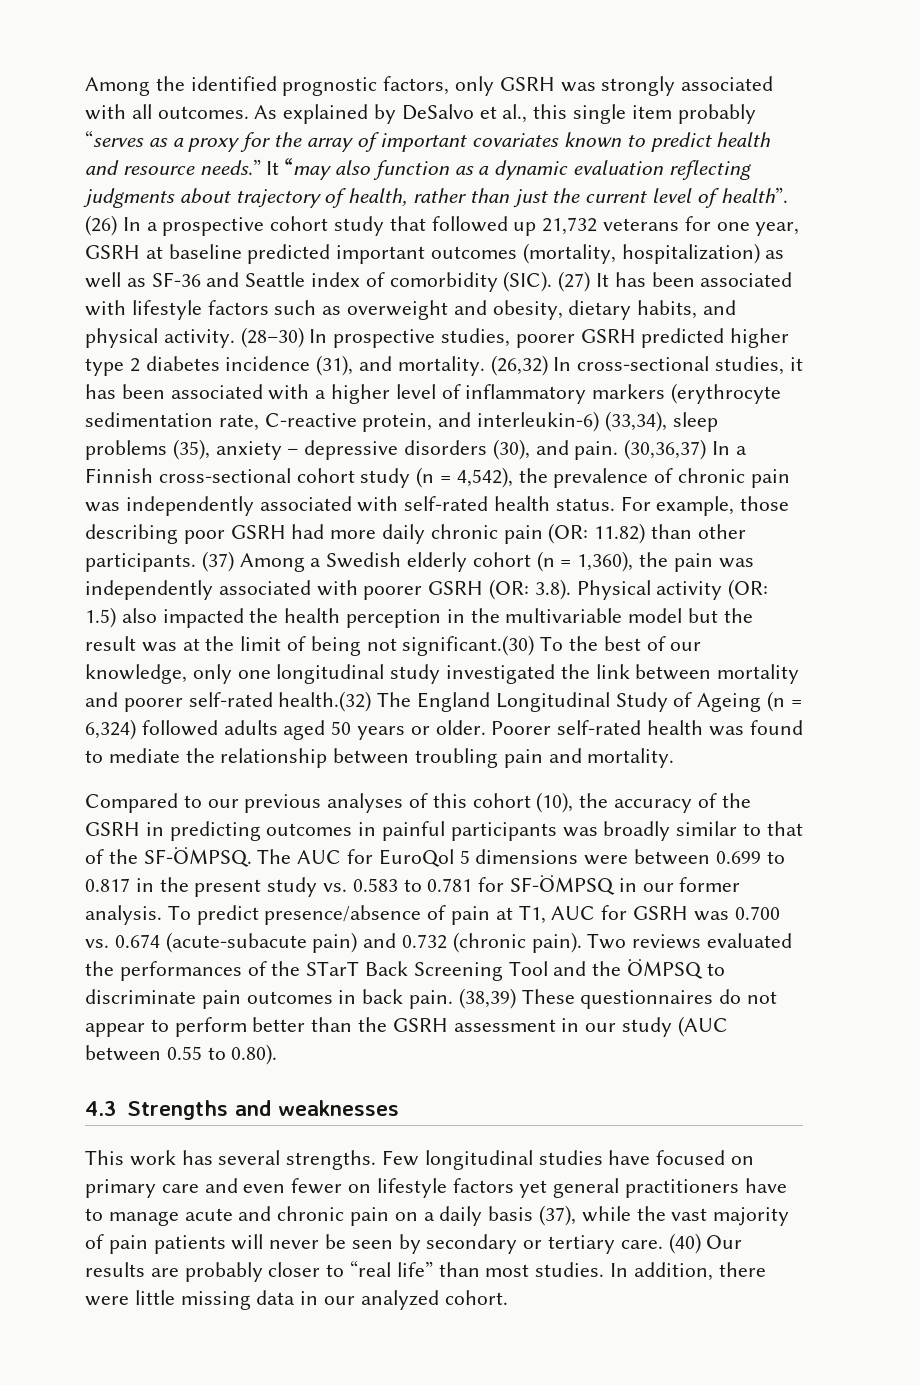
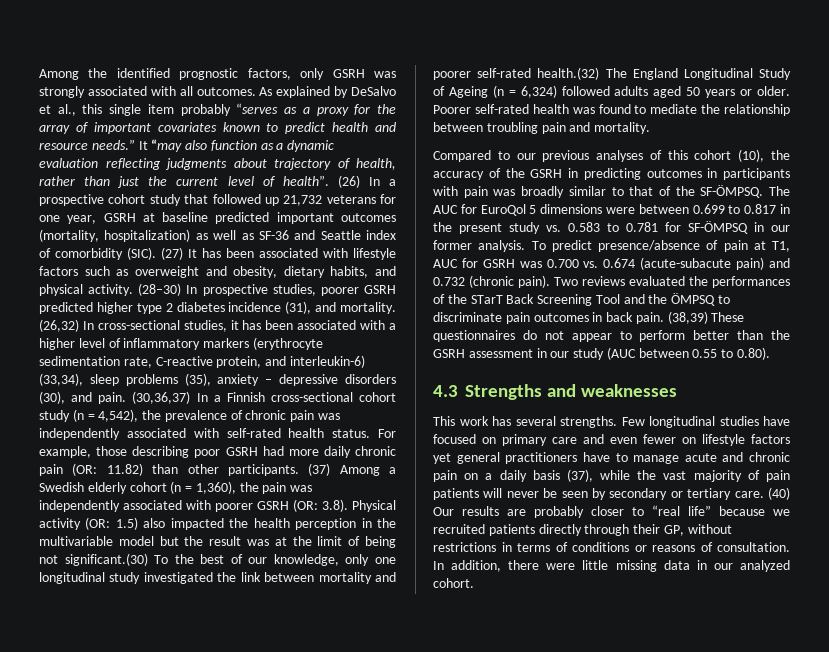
[382,821,557,841] painful participants -> [723,168,790,180] [433,186,488,198] participants with pain
[438,1262,605,1277] than most studies. -> [719,506,790,516] [433,524,732,536] [433,542,790,552] because we recruited patients directly through their GP, without restrictions in terms of conditions or reasons of consultation.

